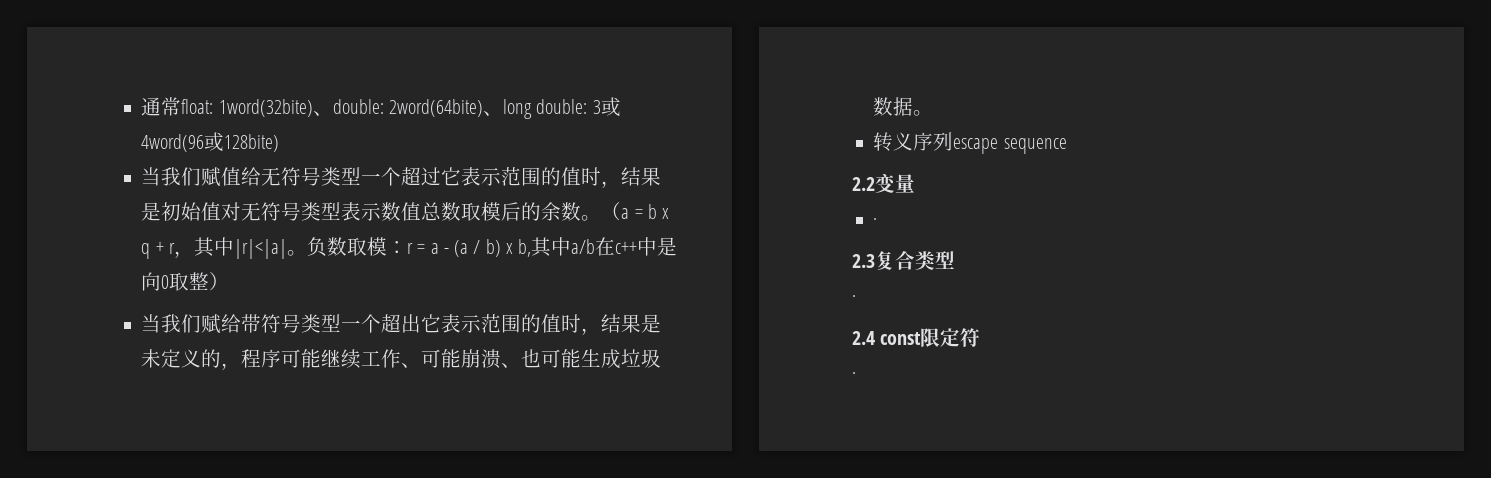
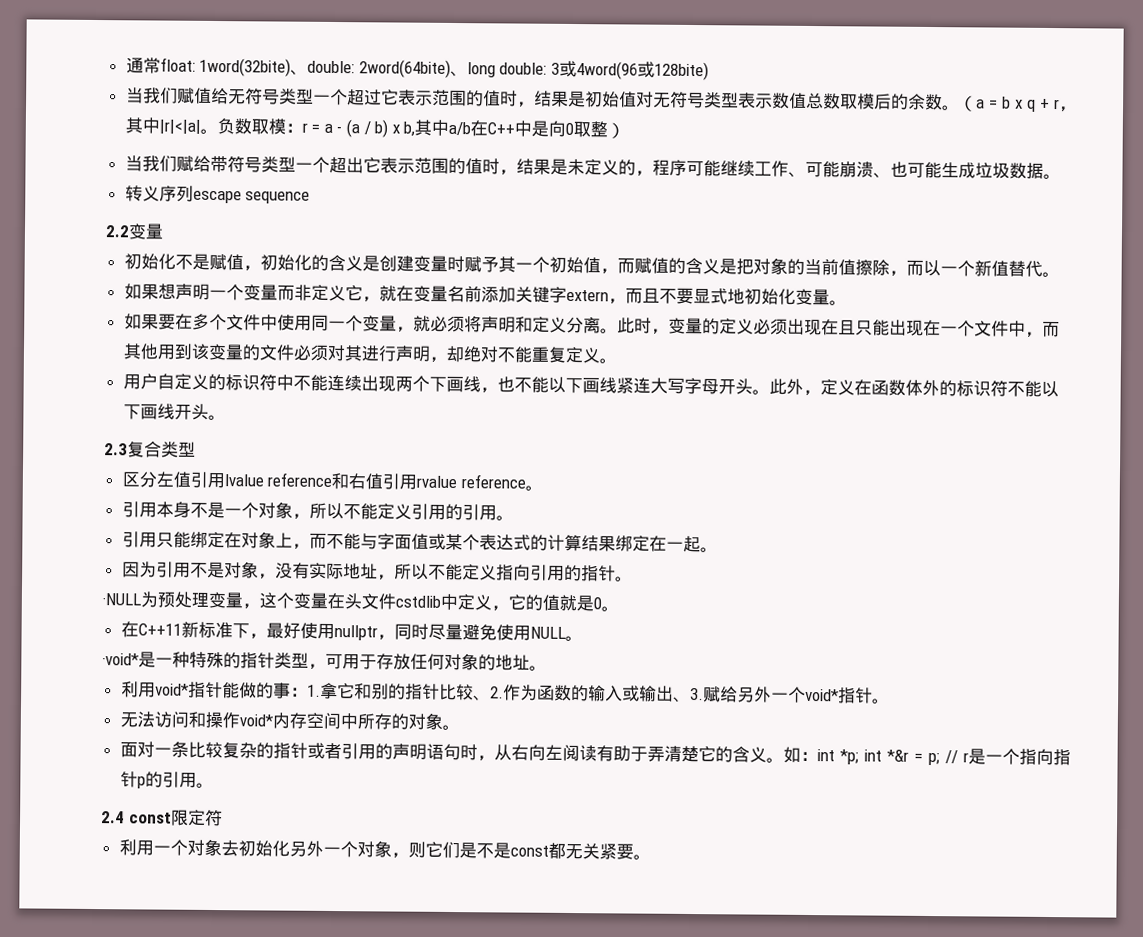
[615,241,638,254] c++ -> [487,122,516,135] C++
[873,218,878,226] [852,251,955,270] [852,295,856,303] [852,328,981,347] [852,372,856,380] · // 2.3复合类型 // · // 2.4 const限定符 // · -> [123,253,1060,278] [123,283,847,306] [123,313,1060,338] [122,343,617,364] [122,373,1059,398] [122,403,226,421] [104,441,196,458] [121,471,543,491] [121,501,514,521] [121,531,718,553] [121,561,633,582] [102,591,619,612] [120,621,583,642] [102,651,547,671] [120,681,890,704] [119,711,460,731] [119,741,1071,766] [119,771,214,789] [101,809,223,827] [118,838,651,860] 初始化不是赋值，初始化的含义是创建变量时赋予其一个初始值，而赋值的含义是把对象的当前值擦除，而以一个新值替代。 // 如果想声明一个变量而非定义它，就在变量名前添加关键字extern，而且不要显式地初始化变量。 // 如果要在多个文件中使用同一个变量，就必须将声明和定义分离。此时，变量的定义必须出现在且只能出现在一个文件中，而其他用到该变量的文件必须对其进行声明，却绝对不能重复定义。 // 用户自定义的标识符中不能连续出现两个下画线，也不能以下画线紧连大写字母开头。此外，定义在函数体外的标识符不能以下画线开头。 // 2.3复合类型 // 区分左值引用lvalue reference和右值引用rvalue reference。 // 引用本身不是一个对象，所以不能定义引用的引用。 // 引用只能绑定在对象上，而不能与字面值或某个表达式的计算结果绑定在一起。 // 因为引用不是对象，没有实际地址，所以不能定义指向引用的指针。 // ·NULL为预处理变量，这个变量在头文件cstdlib中定义，它的值就是0。 // 在C++11新标准下，最好使用nullptr，同时尽量避免使用NULL。 // ·void*是一种特殊的指针类型，可用于存放任何对象的地址。 // 利用void*指针能做的事：1.拿它和别的指针比较、2.作为函数的输入或输出、3.赋给另外一个void*指针。 // 无法访问和操作void*内存空间中所存的对象。 // 面对一条比较复杂的指针或者引用的声明语句时，从右向左阅读有助于弄清楚它的含义。如：int *p; int *&r = p; // r是一个指向指针p的引用。 // 2.4 const限定符 // 利用一个对象去初始化另外一个对象，则它们是不是const都无关紧要。

